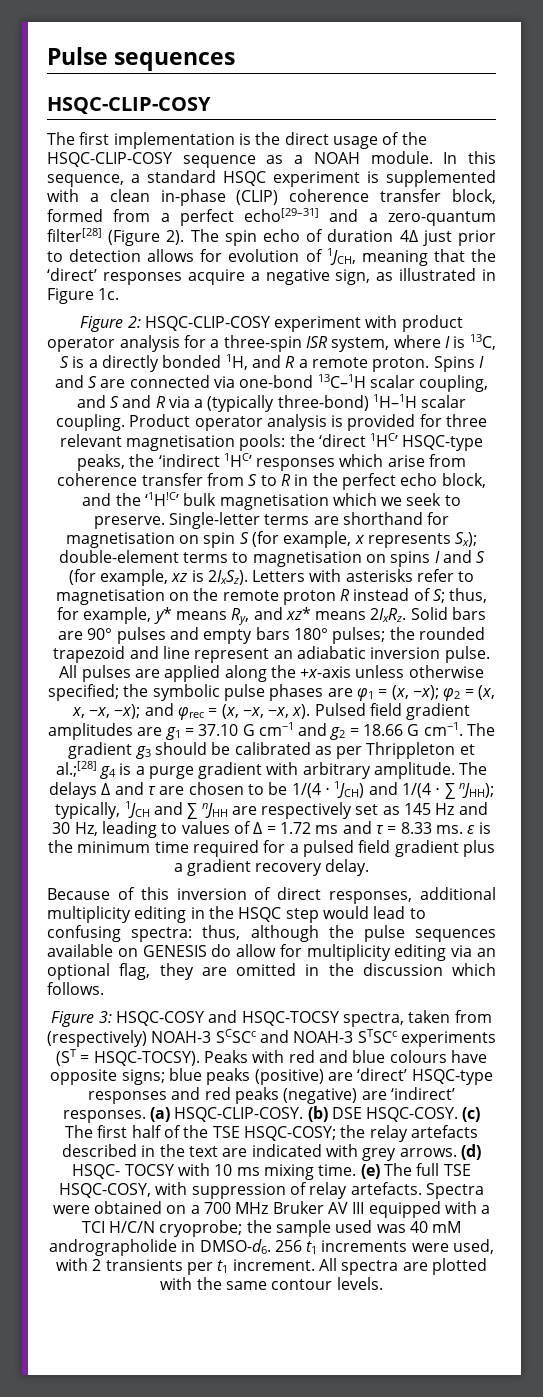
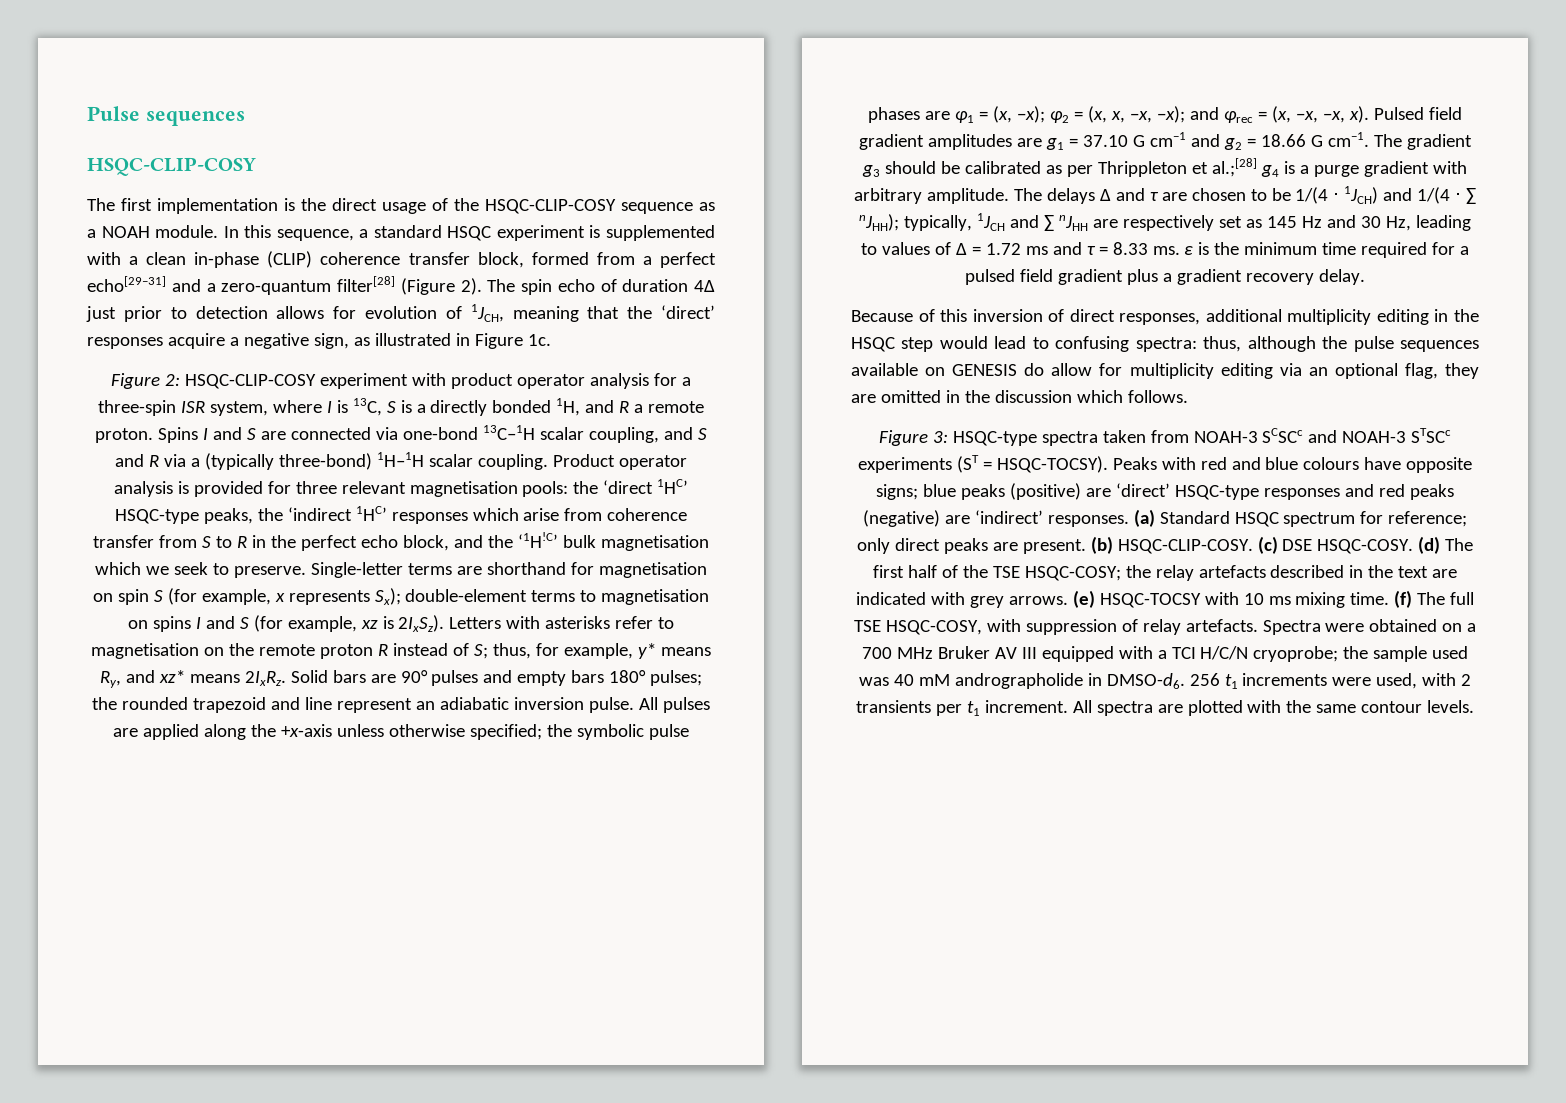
[116,1010,404,1027] HSQC-COSY and HSQC-TOCSY spectra, -> [952,431,1098,446] HSQC-type spectra
[47,1030,148,1047] (respectively) -> (1189, 436) none
[174,1106,328,1122] HSQC-CLIP-COSY. (b) -> [1159,511,1468,527] [856,536,1278,554] Standard HSQC spectrum for reference; only direct peaks are present. (b) HSQC-CLIP-COSY. (c)
[462,1107,481,1122] (c) -> [1418,536,1441,554] (d)
[460,1144,481,1160] [72,1164,174,1179] (d) HSQC- TOCSY -> [1072,590,1201,608] (e) HSQC-TOCSY
[360,1164,380,1179] (e) -> [1394,590,1413,608] (f)

